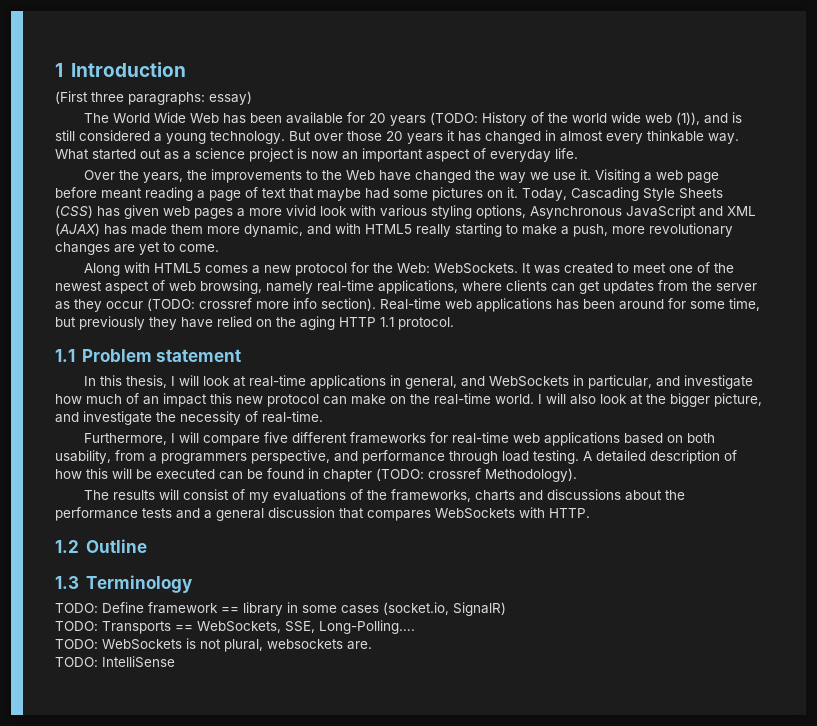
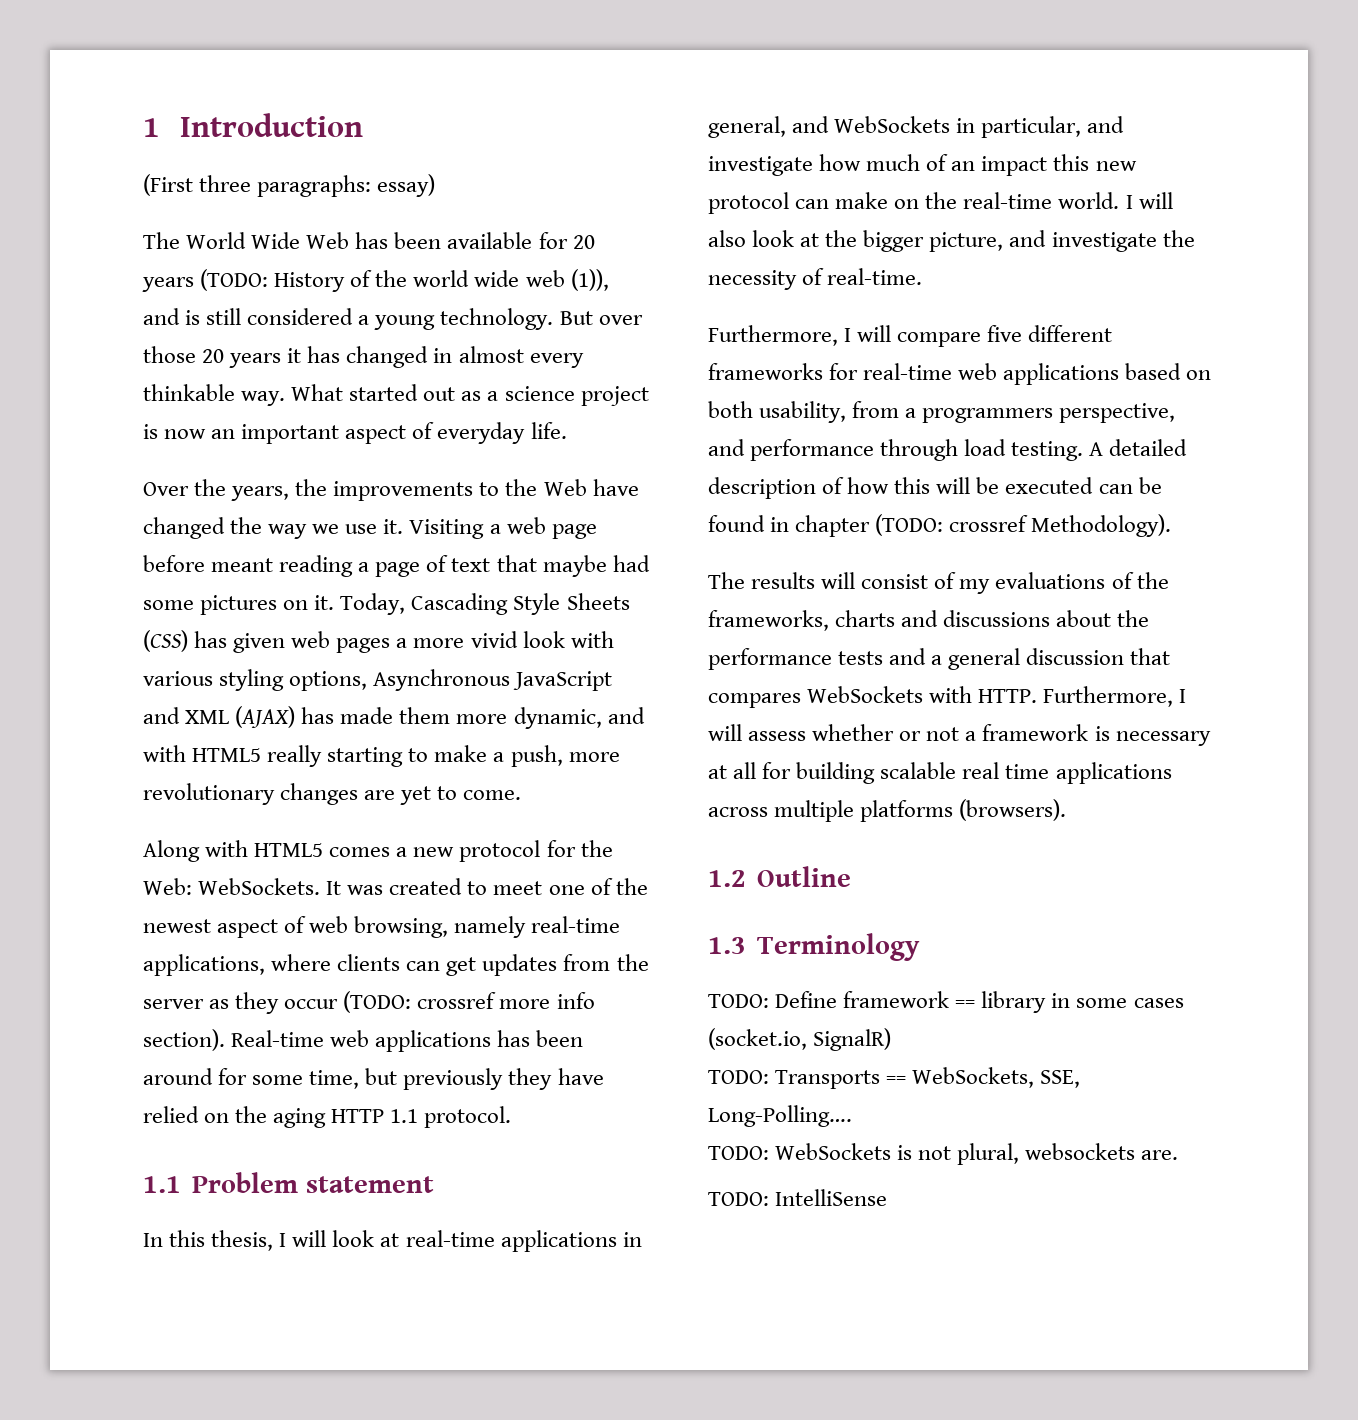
(590, 513) none -> [1043,686,1187,707] [708,724,1211,746] [708,762,1172,784] [708,799,1067,822] Furthermore, I will assess whether or not a framework is necessary at all for building scalable real time applications across multiple platforms (browsers).

